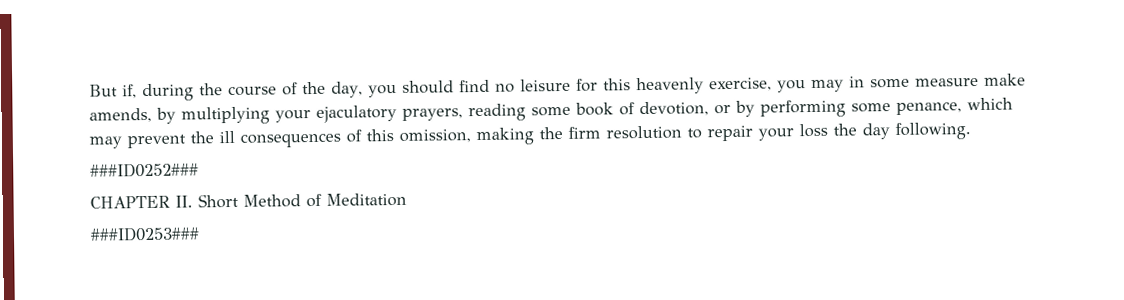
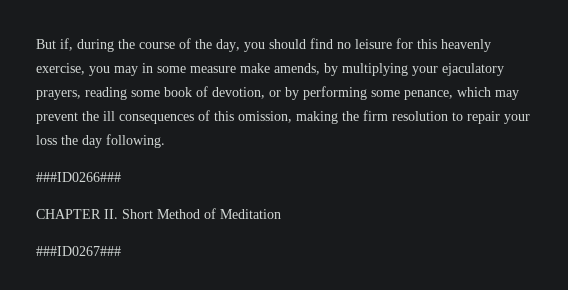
[90,162,199,178] ###ID0252### -> [36,172,121,182] ###ID0266###
[90,226,200,242] ###ID0253### -> [36,246,121,256] ###ID0267###

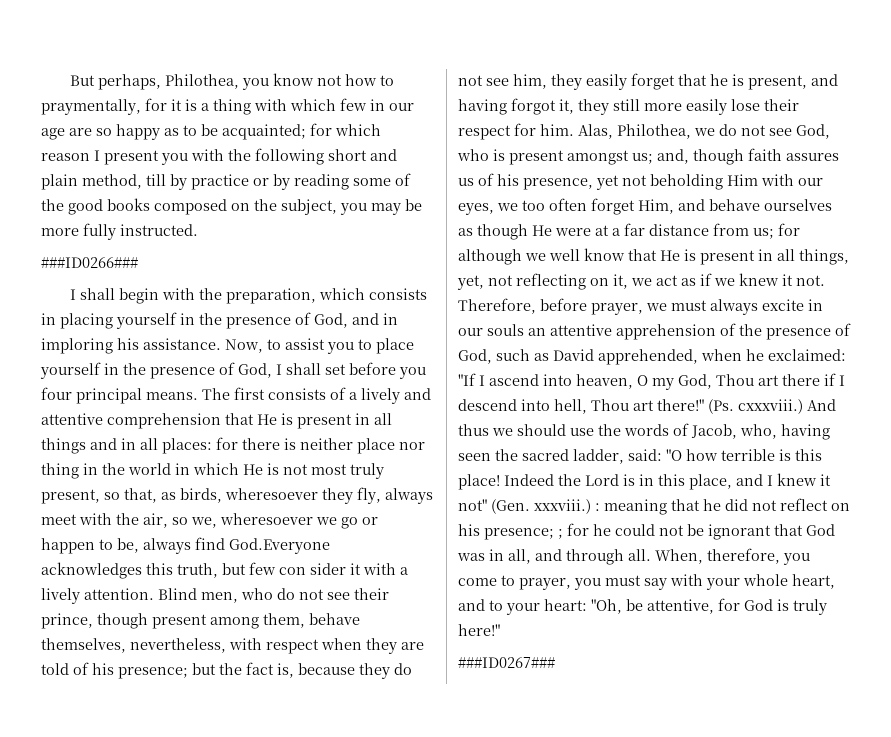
[60,38,491,52] [36,63,504,76] [36,86,519,100] [36,110,530,124] [36,134,165,148] [36,172,121,182] [36,208,281,219] if, during the course of the day, you should find no leisure for this heavenly exercise, you may in some measure make amends, by multiplying your ejaculatory prayers, reading some book of devotion, or by performing some penance, which may prevent the ill consequences of this omission, making the firm resolution to repair your loss the day following. // ###ID0266### // CHAPTER II. Short Method of Meditation -> [97,73,394,90] [41,98,414,115] [41,123,381,140] [41,148,397,165] [41,173,411,190] [41,198,422,215] [41,223,198,240] [41,257,138,268] [69,288,427,304] [41,312,398,329] [41,338,414,354] [40,362,426,379] [41,387,431,404] [41,413,392,429] [41,437,425,454] [41,463,384,479] [41,487,433,504] [41,513,378,529] [41,537,330,554] [41,562,408,579] [41,588,389,604] [41,613,360,629] [41,638,424,654] [41,662,412,679] [458,73,838,90] [458,98,799,115] [458,123,830,140] [457,148,839,165] [458,173,823,190] [458,198,832,215] [458,223,800,240] [458,248,849,265] [457,273,825,290] [458,298,823,315] [458,323,851,340] [458,349,846,365] [458,373,845,390] [458,399,836,414] [458,423,830,440] [458,449,822,464] [458,473,831,490] [458,498,850,515] [458,523,835,540] [457,548,810,565] [458,574,835,590] [458,598,827,615] [458,624,500,636] perhaps, Philothea, you know not how to praymentally, for it is a thing with which few in our age are so happy as to be acquainted; for which reason I present you with the following short and plain method, till by practice or by reading some of the good books composed on the subject, you may be more fully instructed. // ###ID0266### // I shall begin with the preparation, which consists in placing yourself in the presence of God, and in imploring his assistance. Now, to assist you to place yourself in the presence of God, I shall set before you four principal means. The first consists of a lively and attentive comprehension that He is present in all things and in all places: for there is neither place nor thing in the world in which He is not most truly present, so that, as birds, wheresoever they fly, always meet with the air, so we, wheresoever we go or happen to be, always find God.Everyone acknowledges this truth, but few con sider it with a lively attention. Blind men, who do not see their prince, though present among them, behave themselves, nevertheless, with respect when they are told of his presence; but the fact is, because they do not see him, they easily forget that he is present, and having forgot it, they still more easily lose their respect for him. Alas, Philothea, we do not see God, who is present amongst us; and, though faith assures us of his presence, yet not beholding Him with our eyes, we too often forget Him, and behave ourselves as though He were at a far distance from us; for although we well know that He is present in all things, yet, not reflecting on it, we act as if we knew it not. Therefore, before prayer, we must always excite in our souls an attentive apprehension of the presence of God, such as David apprehended, when he exclaimed: "If I ascend into heaven, O my God, Thou art there if I descend into hell, Thou art there!" (Ps. cxxxviii.) And thus we should use the words of Jacob, who, having seen the sacred ladder, said: "O how terrible is this place! Indeed the Lord is in this place, and I knew it not" (Gen. xxxviii.) : meaning that he did not reflect on his presence; ; for he could not be ignorant that God was in all, and through all. When, therefore, you come to prayer, you must say with your whole heart, and to your heart: "Oh, be attentive, for God is truly here!"

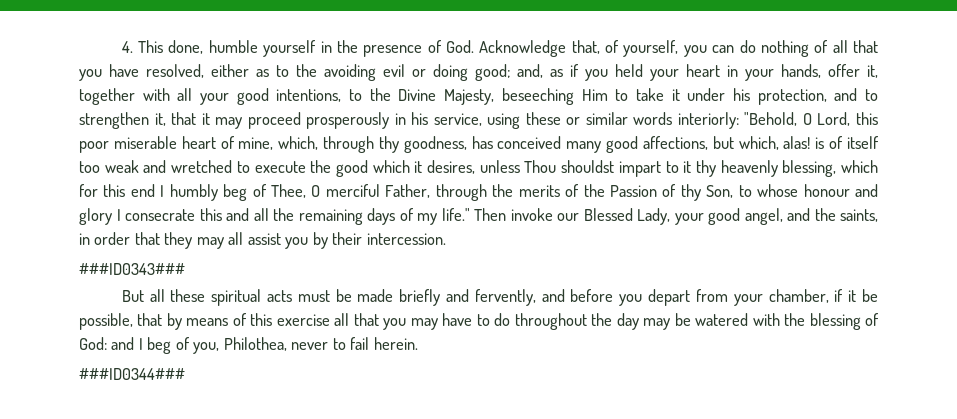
[69,73,394,90] [41,98,414,115] [41,123,381,140] [41,148,397,165] [41,173,411,190] [41,198,422,215] [41,223,198,240] [41,257,138,268] [69,288,427,304] [41,312,398,329] [41,338,414,354] [40,362,426,379] [41,387,431,404] [41,413,392,429] [41,437,425,454] [41,463,384,479] [41,487,433,504] [41,513,378,529] [41,537,330,554] [41,562,408,579] [41,588,389,604] [41,613,360,629] [41,638,424,654] [41,662,412,679] [458,73,838,90] [458,98,799,115] [458,123,830,140] [457,148,839,165] [458,173,823,190] [458,198,832,215] [458,223,800,240] [458,248,849,265] [457,273,825,290] [458,298,823,315] [458,323,851,340] [458,349,846,365] [458,373,845,390] [458,399,836,414] [458,423,830,440] [458,449,822,464] [458,473,831,490] [458,498,850,515] [458,523,835,540] [457,548,810,565] [458,574,835,590] [458,598,827,615] [458,624,500,636] [458,657,555,668] But perhaps, Philothea, you know not how to praymentally, for it is a thing with which few in our age are so happy as to be acquainted; for which reason I present you with the following short and plain method, till by practice or by reading some of the good books composed on the subject, you may be more fully instructed. // ###ID0266### // I shall begin with the preparation, which consists in placing yourself in the presence of God, and in imploring his assistance. Now, to assist you to place yourself in the presence of God, I shall set before you four principal means. The first consists of a lively and attentive comprehension that He is present in all things and in all places: for there is neither place nor thing in the world in which He is not most truly present, so that, as birds, wheresoever they fly, always meet with the air, so we, wheresoever we go or happen to be, always find God.Everyone acknowledges this truth, but few con sider it with a lively attention. Blind men, who do not see their prince, though present among them, behave themselves, nevertheless, with respect when they are told of his presence; but the fact is, because they do not see him, they easily forget that he is present, and having forgot it, they still more easily lose their respect for him. Alas, Philothea, we do not see God, who is present amongst us; and, though faith assures us of his presence, yet not beholding Him with our eyes, we too often forget Him, and behave ourselves as though He were at a far distance from us; for although we well know that He is present in all things, yet, not reflecting on it, we act as if we knew it not. Therefore, before prayer, we must always excite in our souls an attentive apprehension of the presence of God, such as David apprehended, when he exclaimed: "If I ascend into heaven, O my God, Thou art there if I descend into hell, Thou art there!" (Ps. cxxxviii.) And thus we should use the words of Jacob, who, having seen the sacred ladder, said: "O how terrible is this place! Indeed the Lord is in this place, and I knew it not" (Gen. xxxviii.) : meaning that he did not reflect on his presence; ; for he could not be ignorant that God was in all, and through all. When, therefore, you come to prayer, you must say with your whole heart, and to your heart: "Oh, be attentive, for God is truly here!" // ###ID0267### -> [121,40,878,57] [79,64,879,81] [79,88,879,105] [79,112,878,129] [79,136,880,153] [79,160,879,177] [79,184,879,201] [79,208,879,225] [79,232,446,249] [79,263,185,275] [121,289,879,306] [79,313,880,330] [79,337,418,354] [79,368,185,380] 4. This done, humble yourself in the presence of God. Acknowledge that, of yourself, you can do nothing of all that you have resolved, either as to the avoiding evil or doing good; and, as if you held your heart in your hands, offer it, together with all your good intentions, to the Divine Majesty, beseeching Him to take it under his protection, and to strengthen it, that it may proceed prosperously in his service, using these or similar words interiorly: "Behold, O Lord, this poor miserable heart of mine, which, through thy goodness, has conceived many good affections, but which, alas! is of itself too weak and wretched to execute the good which it desires, unless Thou shouldst impart to it thy heavenly blessing, which for this end I humbly beg of Thee, O merciful Father, through the merits of the Passion of thy Son, to whose honour and glory I consecrate this and all the remaining days of my life." Then invoke our Blessed Lady, your good angel, and the saints, in order that they may all assist you by their intercession. // ###ID0343### // But all these spiritual acts must be made briefly and fervently, and before you depart from your chamber, if it be possible, that by means of this exercise all that you may have to do throughout the day may be watered with the blessing of God: and I beg of you, Philothea, never to fail herein. // ###ID0344###

